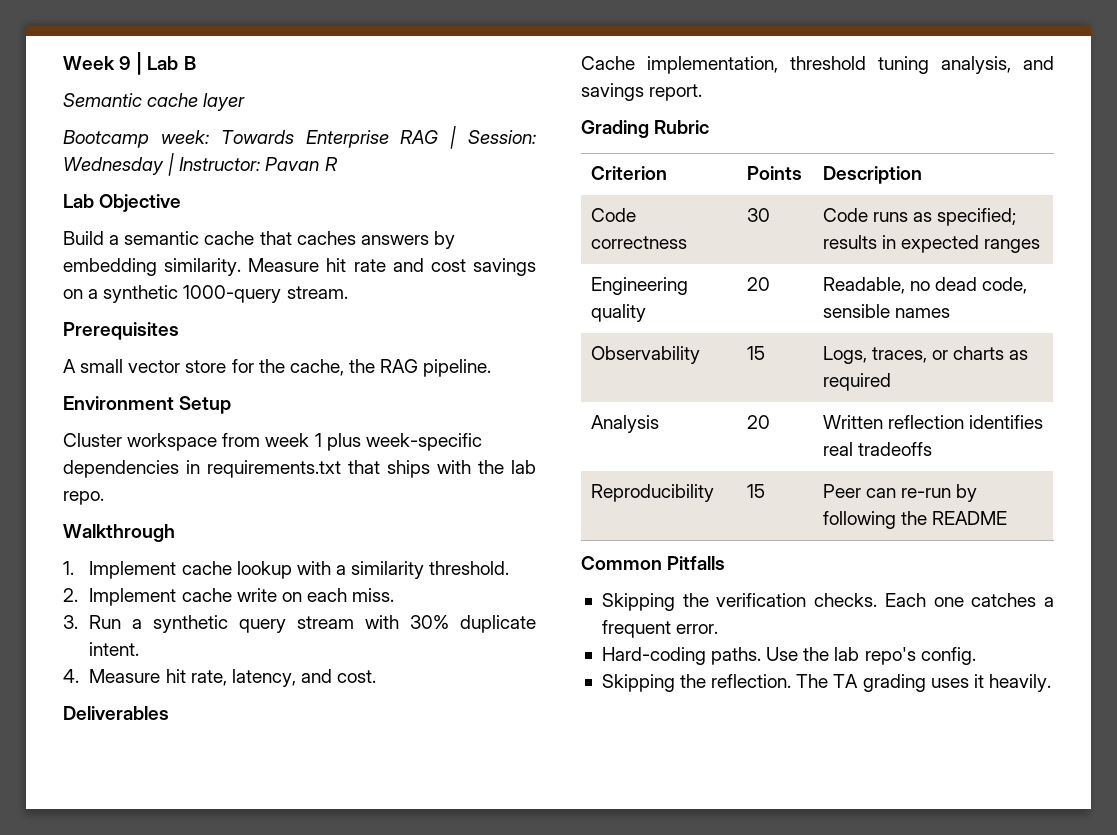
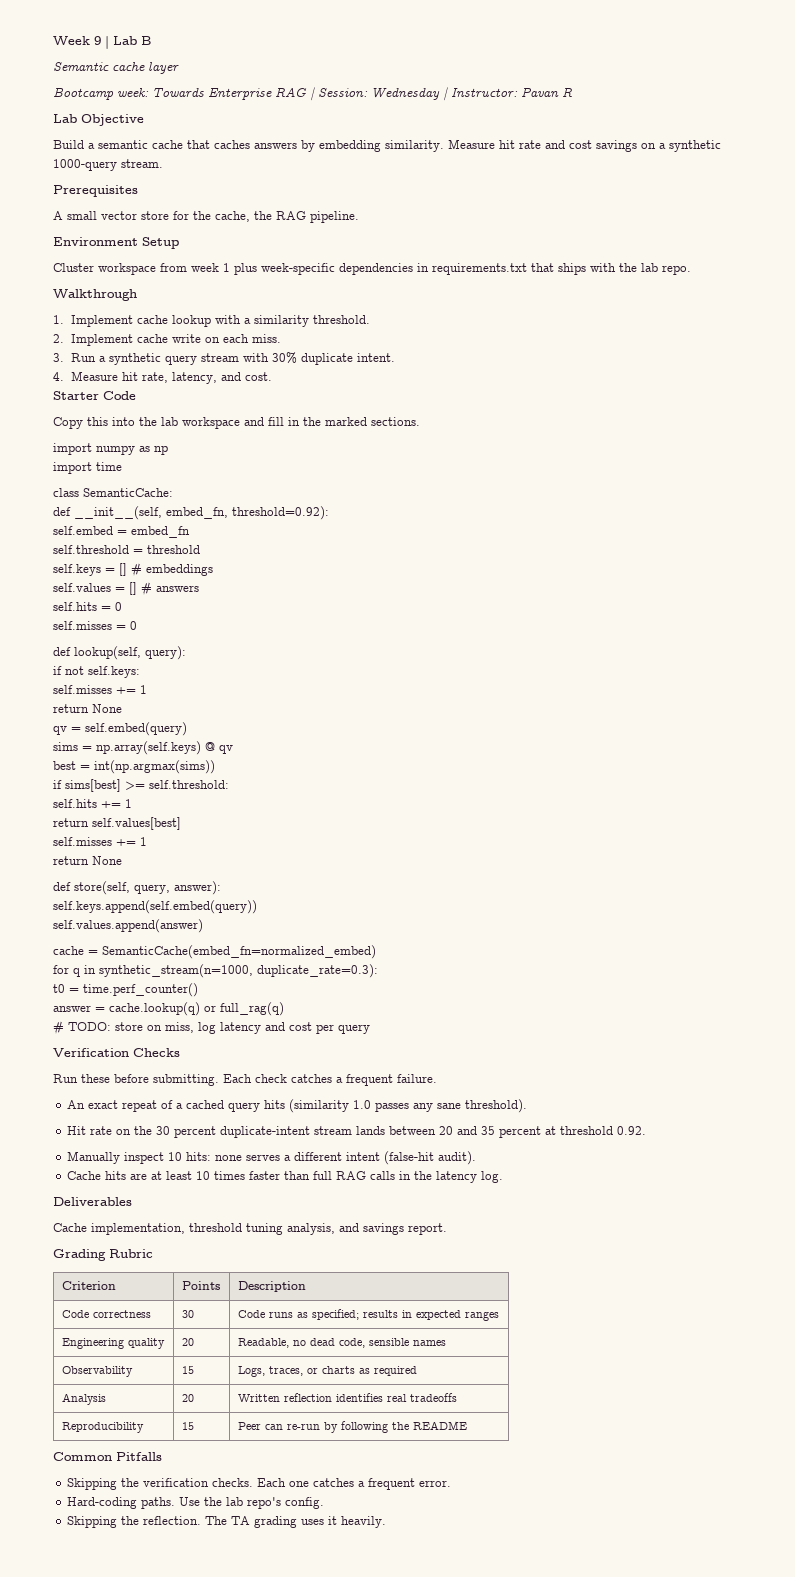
(377, 676) none -> [53,391,136,400] [53,417,420,429] [53,443,168,455] [53,462,122,474] [53,488,173,497] [53,506,329,520] [53,526,190,538] [53,545,200,554] [53,563,213,577] [53,582,199,596] [53,602,122,611] [53,621,137,630] [53,646,186,660] [53,666,140,678] [53,685,147,694] [53,704,122,713] [53,722,187,736] [53,741,233,755] [53,760,215,774] [53,779,229,792] [53,799,132,808] [53,817,181,830] [53,837,147,846] [53,856,122,865] [53,881,221,895] [53,900,257,914] [53,919,203,933] [53,945,376,959] [53,964,378,978] [53,983,198,997] [53,1002,284,1016] [53,1021,370,1035] [53,1048,180,1057] [53,1074,437,1086] [67,1099,528,1113] [67,1126,647,1138] [67,1151,477,1165] [67,1171,504,1183] // Starter Code // Copy this into the lab workspace and fill in the marked sections. // import numpy as np // import time // class SemanticCache: // def __init__(self, embed_fn, threshold=0.92): // self.embed = embed_fn // self.threshold = threshold // self.keys = [] # embeddings // self.values = [] # answers // self.hits = 0 // self.misses = 0 // def lookup(self, query): // if not self.keys: // self.misses += 1 // return None // qv = self.embed(query) // sims = np.array(self.keys) @ qv // best = int(np.argmax(sims)) // if sims[best] >= self.threshold: // self.hits += 1 // return self.values[best] // self.misses += 1 // return None // def store(self, query, answer): // self.keys.append(self.embed(query)) // self.values.append(answer) // cache = SemanticCache(embed_fn=normalized_embed) // for q in synthetic_stream(n=1000, duplicate_rate=0.3): // t0 = time.perf_counter() // answer = cache.lookup(q) or full_rag(q) // # TODO: store on miss, log latency and cost per query // Verification Checks // Run these before submitting. Each check catches a frequent failure. // An exact repeat of a cached query hits (similarity 1.0 passes any sane threshold). // Hit rate on the 30 percent duplicate-intent stream lands between 20 and 35 percent at threshold 0.92. // Manually inspect 10 hits: none serves a different intent (false-hit audit). // Cache hits are at least 10 times faster than full RAG calls in the latency log.

